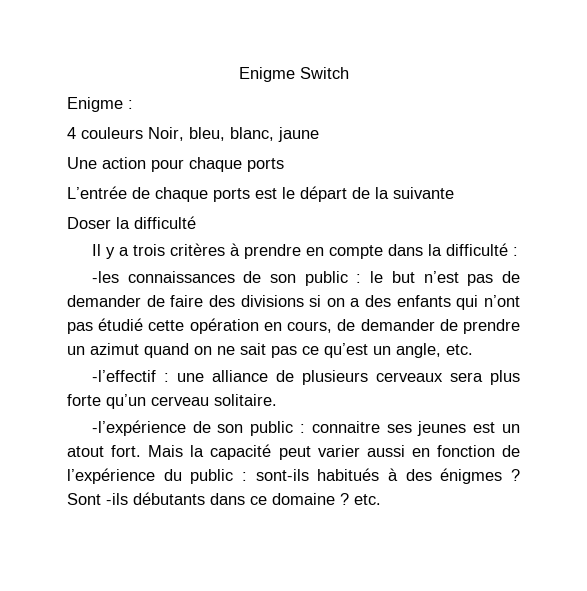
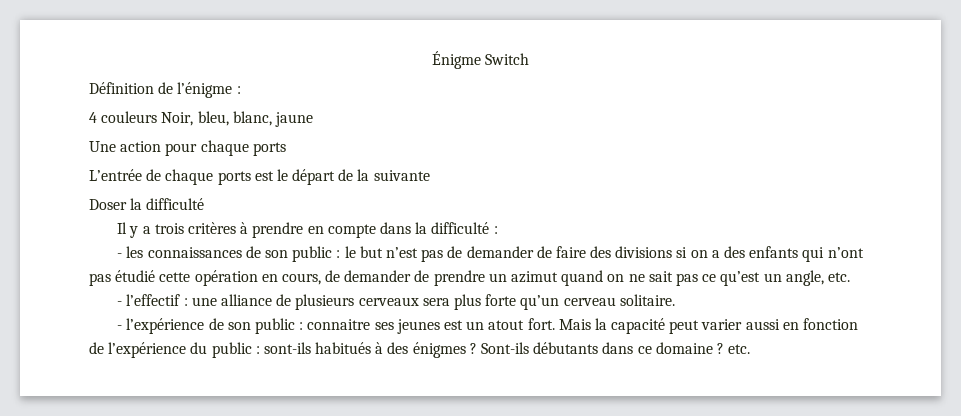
[238,67,295,82] Enigme -> [431,51,481,69] Énigme
[67,97,123,112] Enigme -> [89,82,233,98] Définition de l’énigme
[91,271,119,283] -les -> [117,246,144,258] - les
[91,370,156,382] -l’effectif -> [117,294,181,306] - l’effectif
[91,420,186,436] -l’expérience -> [117,318,205,334] - l’expérience
[67,493,128,505] Sont -ils -> [481,342,530,354] Sont-ils

